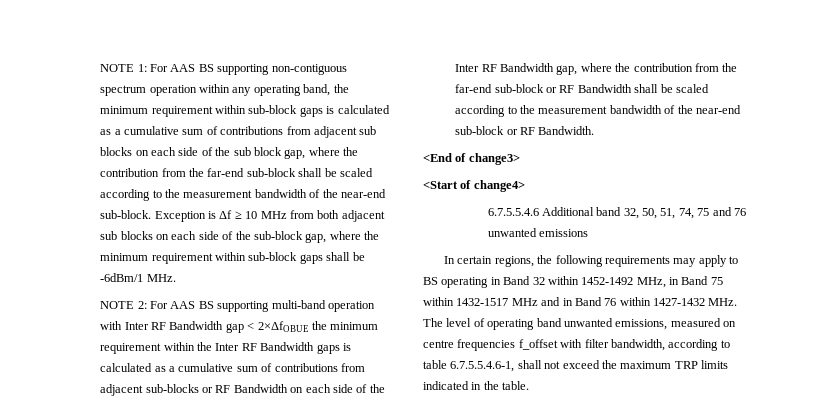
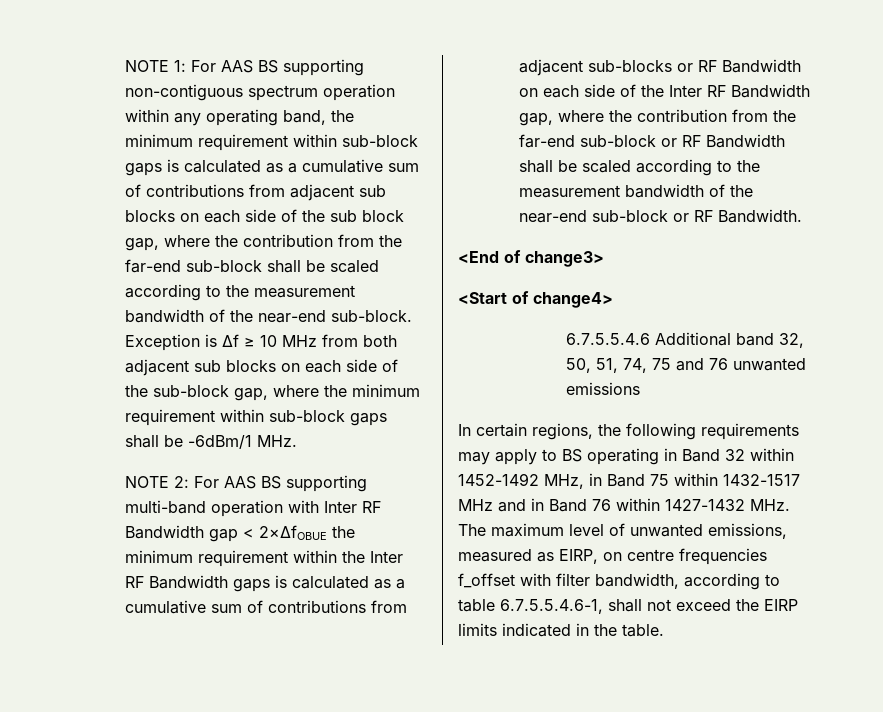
(443, 322) none -> [491,523,564,537] maximum
[487,318,562,330] operating band -> (625, 529) none
(721, 322) none -> [537,549,598,564] as EIRP,
[620,361,698,369] maximum TRP -> [764,599,798,611] EIRP

